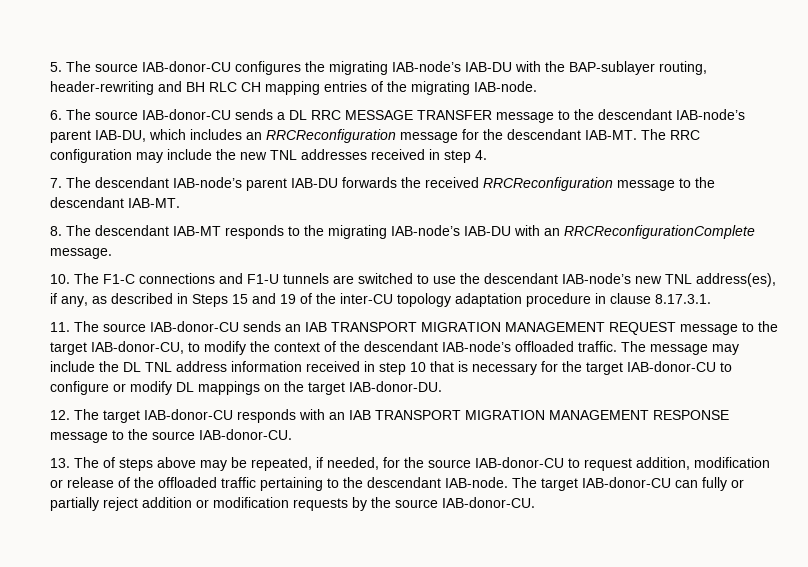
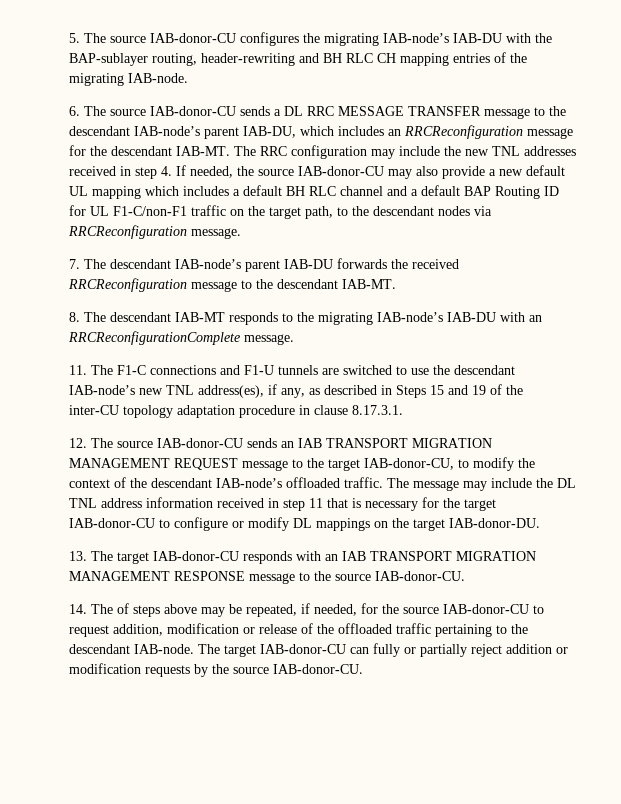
(487, 155) none -> [176,165,566,179] [69,185,560,199] [69,205,493,219] [68,225,242,239] If needed, the source IAB-donor-CU may also provide a new default UL mapping which includes a default BH RLC channel and a default BAP Routing ID for UL F1-C/non-F1 traffic on the target path, to the descendant nodes via RRCReconfiguration message.
[49,274,70,284] 10. -> [69,365,88,375] 11.
[49,322,70,332] 11. -> [69,438,88,448] 12.
[409,362,426,372] 10 -> [309,498,324,508] 11
[49,410,70,420] 12. -> [69,551,88,561] 13.
[49,458,70,468] 13. -> [69,604,88,614] 14.

